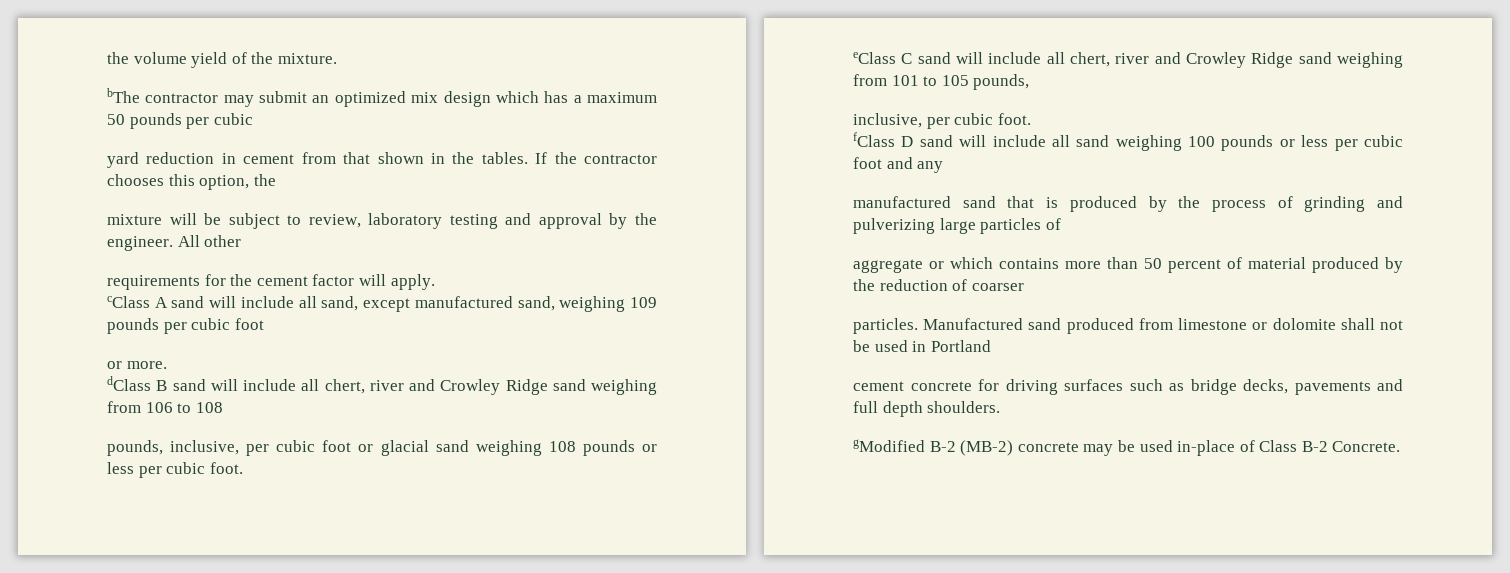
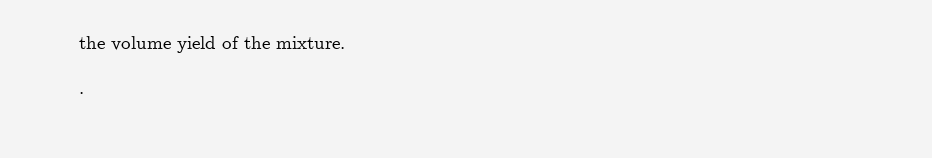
[107,88,658,107] [107,113,253,129] [107,152,657,168] [107,174,276,190] [107,213,657,229] [107,235,242,251] [107,274,435,290] [107,296,657,312] [107,318,264,334] [107,361,167,369] [107,376,657,395] [107,401,223,413] [107,440,657,456] [107,462,243,478] [853,52,1403,68] [853,74,1030,90] [853,113,1031,129] [853,132,1403,151] [853,157,944,173] [853,196,1403,212] [853,218,1061,234] [853,257,1403,273] [853,279,1024,291] [853,318,1403,334] [853,340,991,352] [853,379,1403,395] [853,401,1001,417] [853,439,1401,456] bThe contractor may submit an optimized mix design which has a maximum 50 pounds per cubic // yard reduction in cement from that shown in the tables. If the contractor chooses this option, the // mixture will be subject to review, laboratory testing and approval by the engineer. All other // requirements for the cement factor will apply. // cClass A sand will include all sand, except manufactured sand, weighing 109 pounds per cubic foot // or more. // dClass B sand will include all chert, river and Crowley Ridge sand weighing from 106 to 108 // pounds, inclusive, per cubic foot or glacial sand weighing 108 pounds or less per cubic foot. // eClass C sand will include all chert, river and Crowley Ridge sand weighing from 101 to 105 pounds, // inclusive, per cubic foot. // fClass D sand will include all sand weighing 100 pounds or less per cubic foot and any // manufactured sand that is produced by the process of grinding and pulverizing large particles of // aggregate or which contains more than 50 percent of material produced by the reduction of coarser // particles. Manufactured sand produced from limestone or dolomite shall not be used in Portland // cement concrete for driving surfaces such as bridge decks, pavements and full depth shoulders. // gModified B-2 (MB-2) concrete may be used in-place of Class B-2 Concrete. -> [79,92,84,94] .

